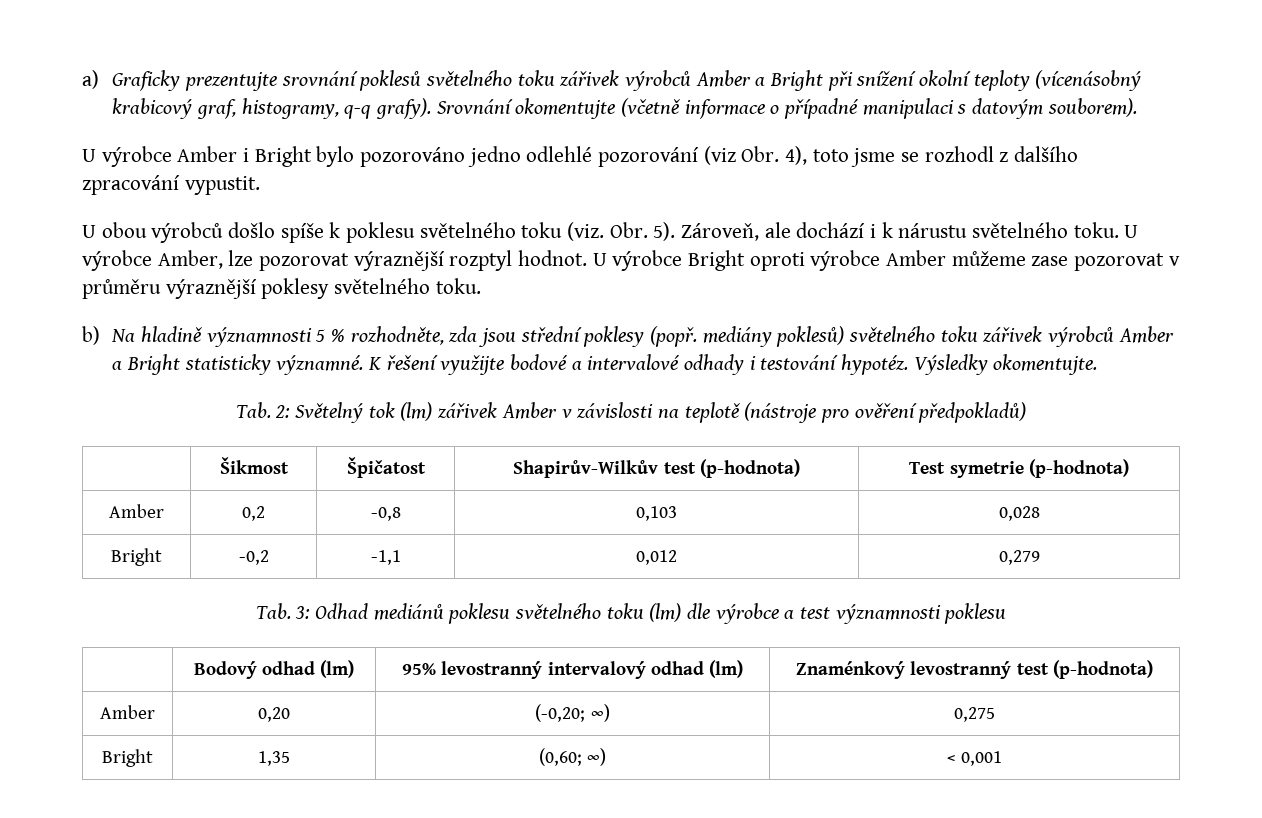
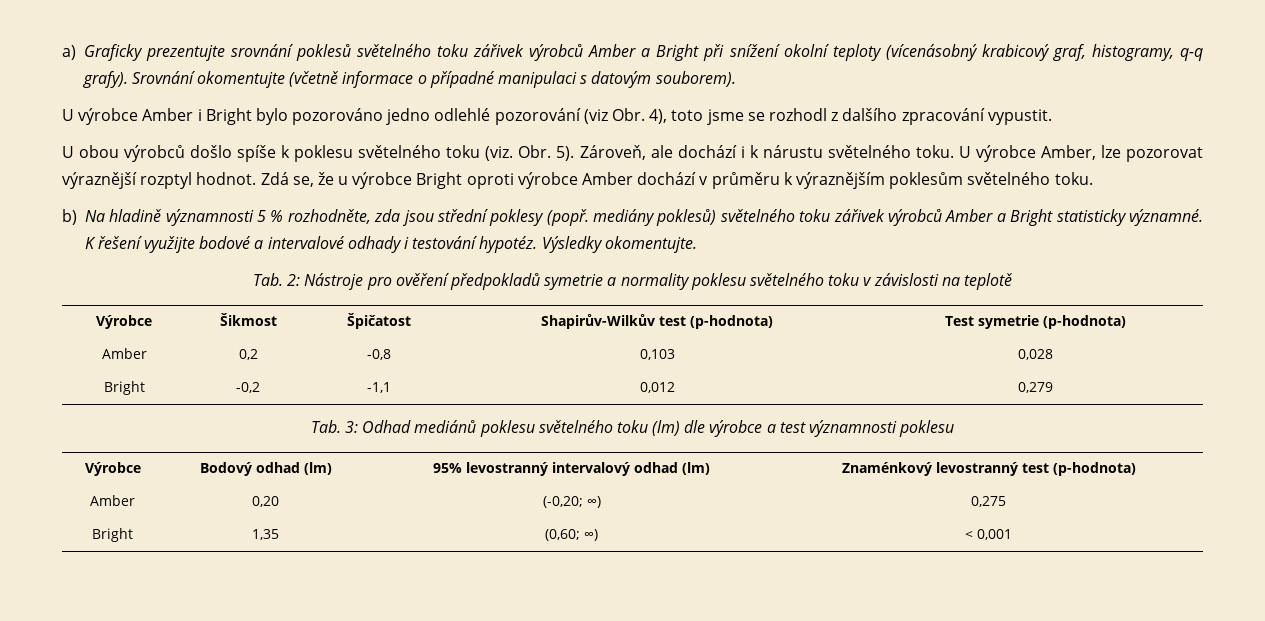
[592,253,607,266] U -> [260,172,349,187] Zdá se, že u
[951,251,1180,271] [82,278,330,299] můžeme zase pozorovat v průměru výraznější poklesy -> [637,172,964,189] dochází v průměru k výraznějším poklesům
[295,402,557,423] Světelný tok (lm) zářivek Amber -> [304,273,860,290] Nástroje pro ověření předpokladů symetrie a normality poklesu světelného toku
[744,402,1027,423] (nástroje pro ověření předpokladů) // -> [96,315,152,329] // Výrobce
(1007, 613) none -> [84,462,141,476] Výrobce

